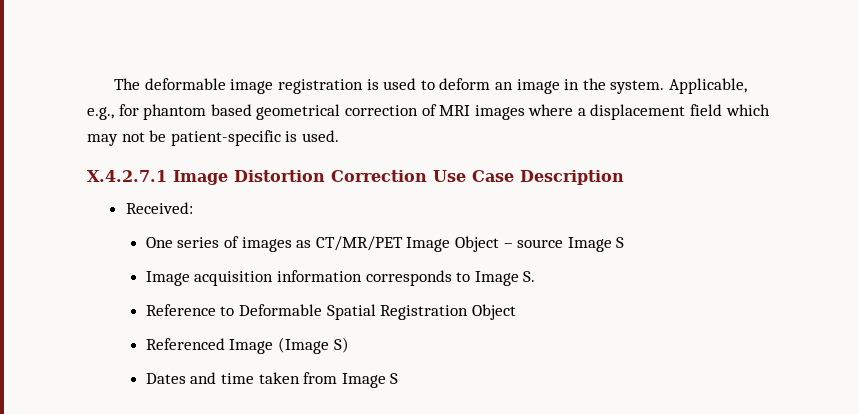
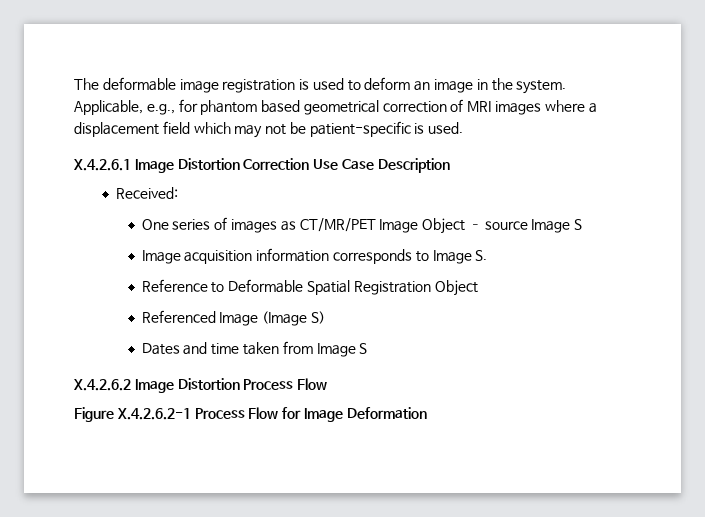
[87,170,167,182] X.4.2.7.1 -> [73,159,131,171] X.4.2.6.1
(399, 378) none -> [73,378,328,393] [74,407,427,422] // X.4.2.6.2 Image Distortion Process Flow // Figure X.4.2.6.2-1 Process Flow for Image Deformation

